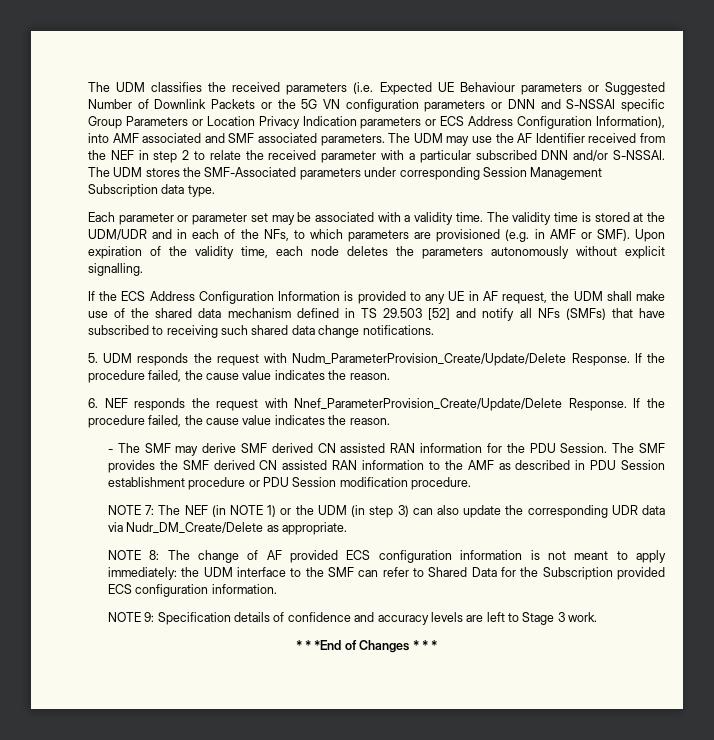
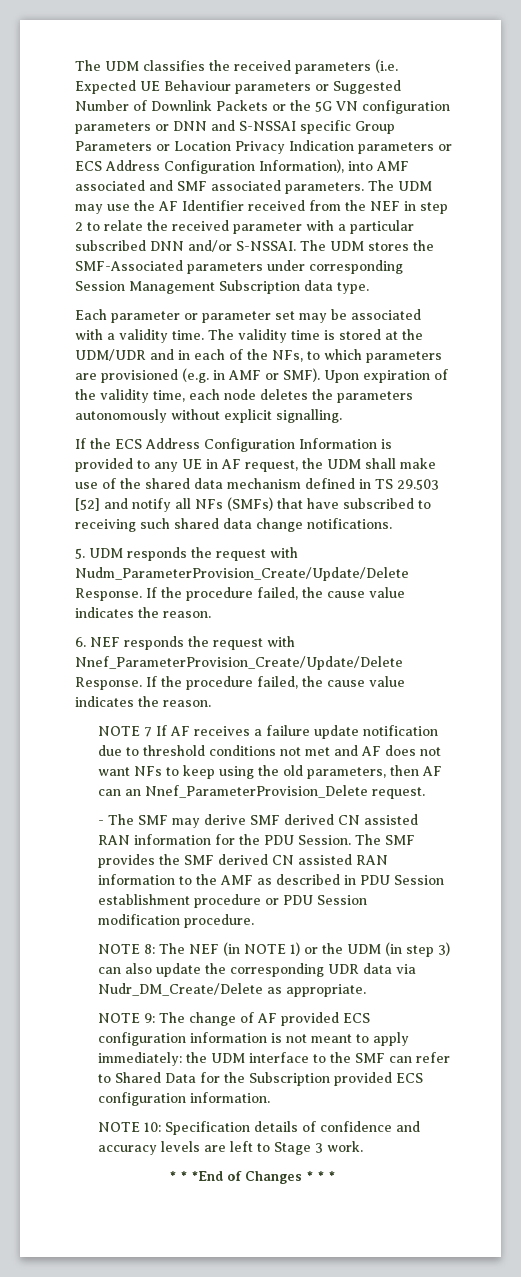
(390, 421) none -> [97,725,438,739] [97,745,441,756] [97,765,442,779] [97,785,425,799] // NOTE 7 If AF receives a failure update notification due to threshold conditions not met and AF does not want NFs to keep using the old parameters, then AF can an Nnef_ParameterProvision_Delete request.
[145,505,155,515] 7: -> [143,944,155,954] 8:
[149,550,160,560] 8: -> [143,1013,155,1023] 9:
[144,612,155,622] 9: -> [143,1122,161,1132] 10:

